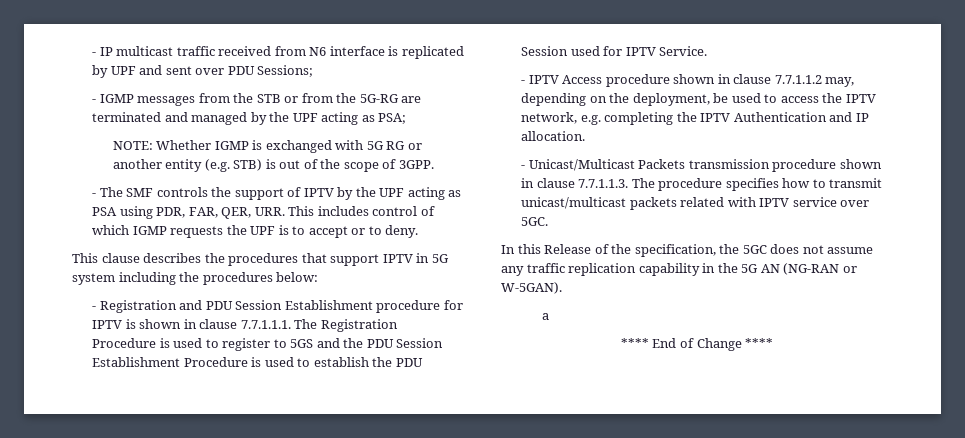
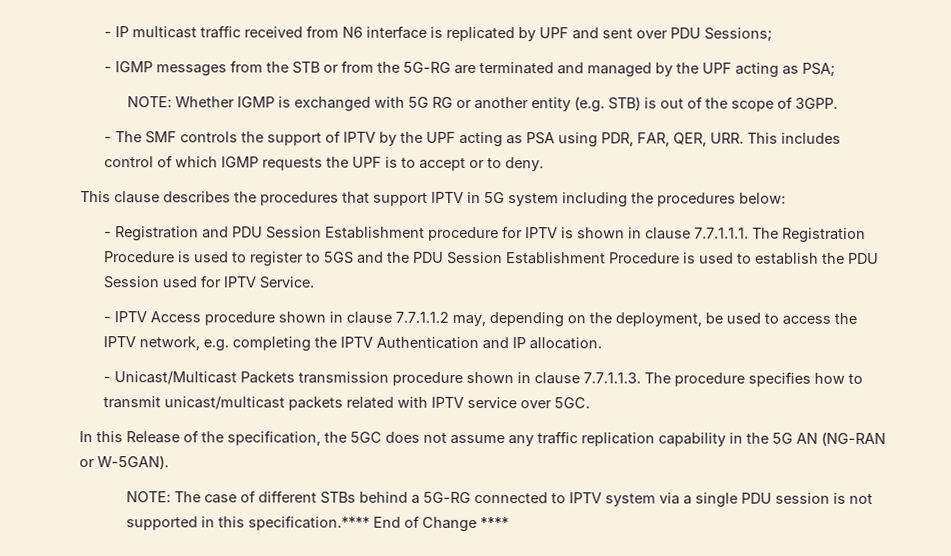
[541,313,549,320] [620,338,649,348] a // **** -> [126,490,874,508] [126,515,371,531] NOTE: The case of different STBs behind a 5G-RG connected to IPTV system via a single PDU session is not supported in this specification.****

